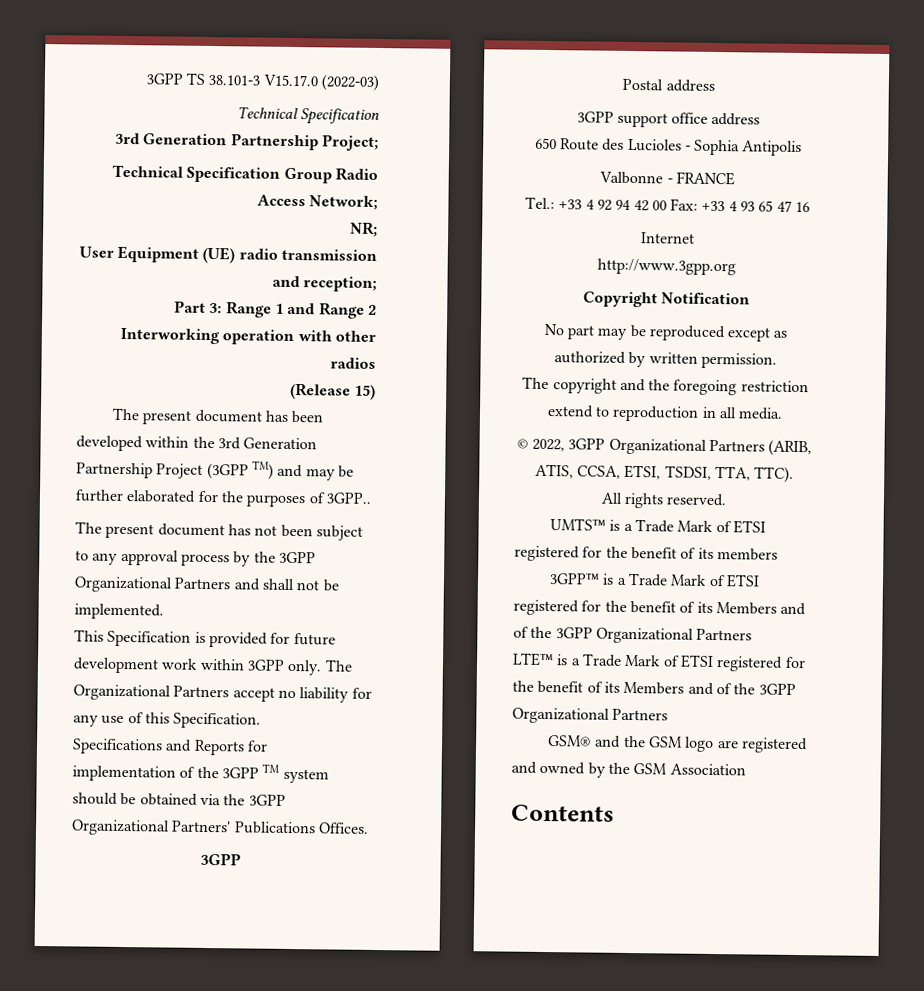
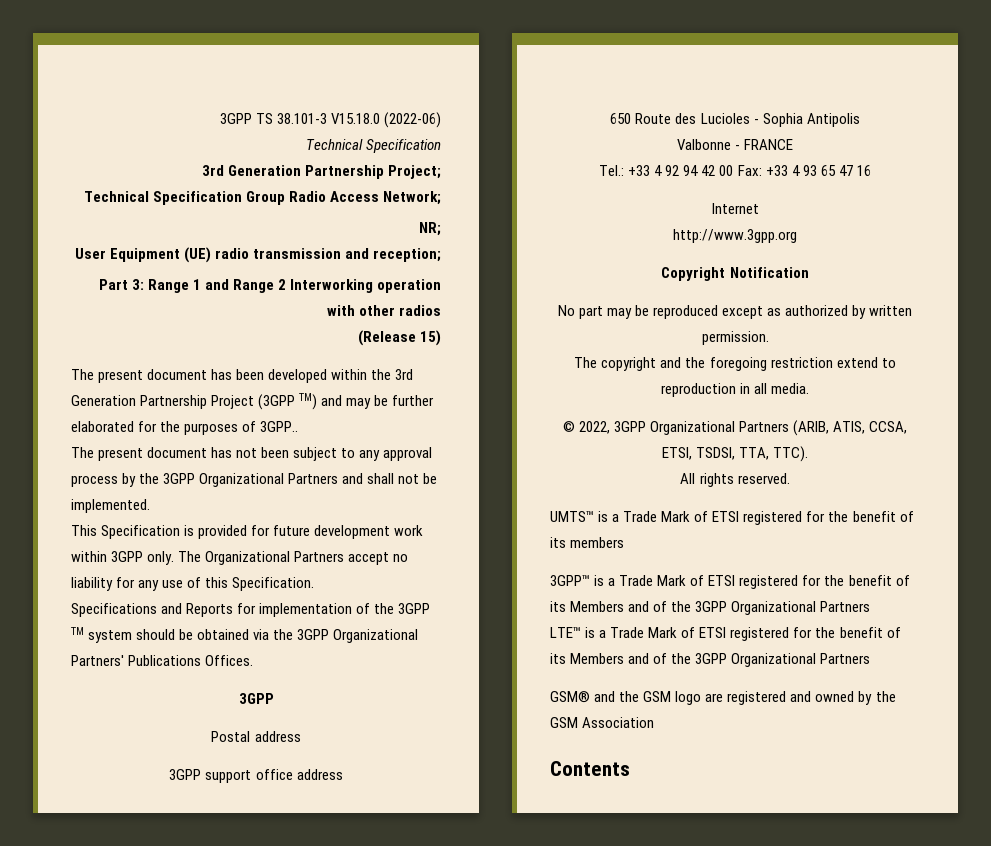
[262,74,379,91] V15.17.0 (2022-03) -> [330,112,442,128] V15.18.0 (2022-06)

